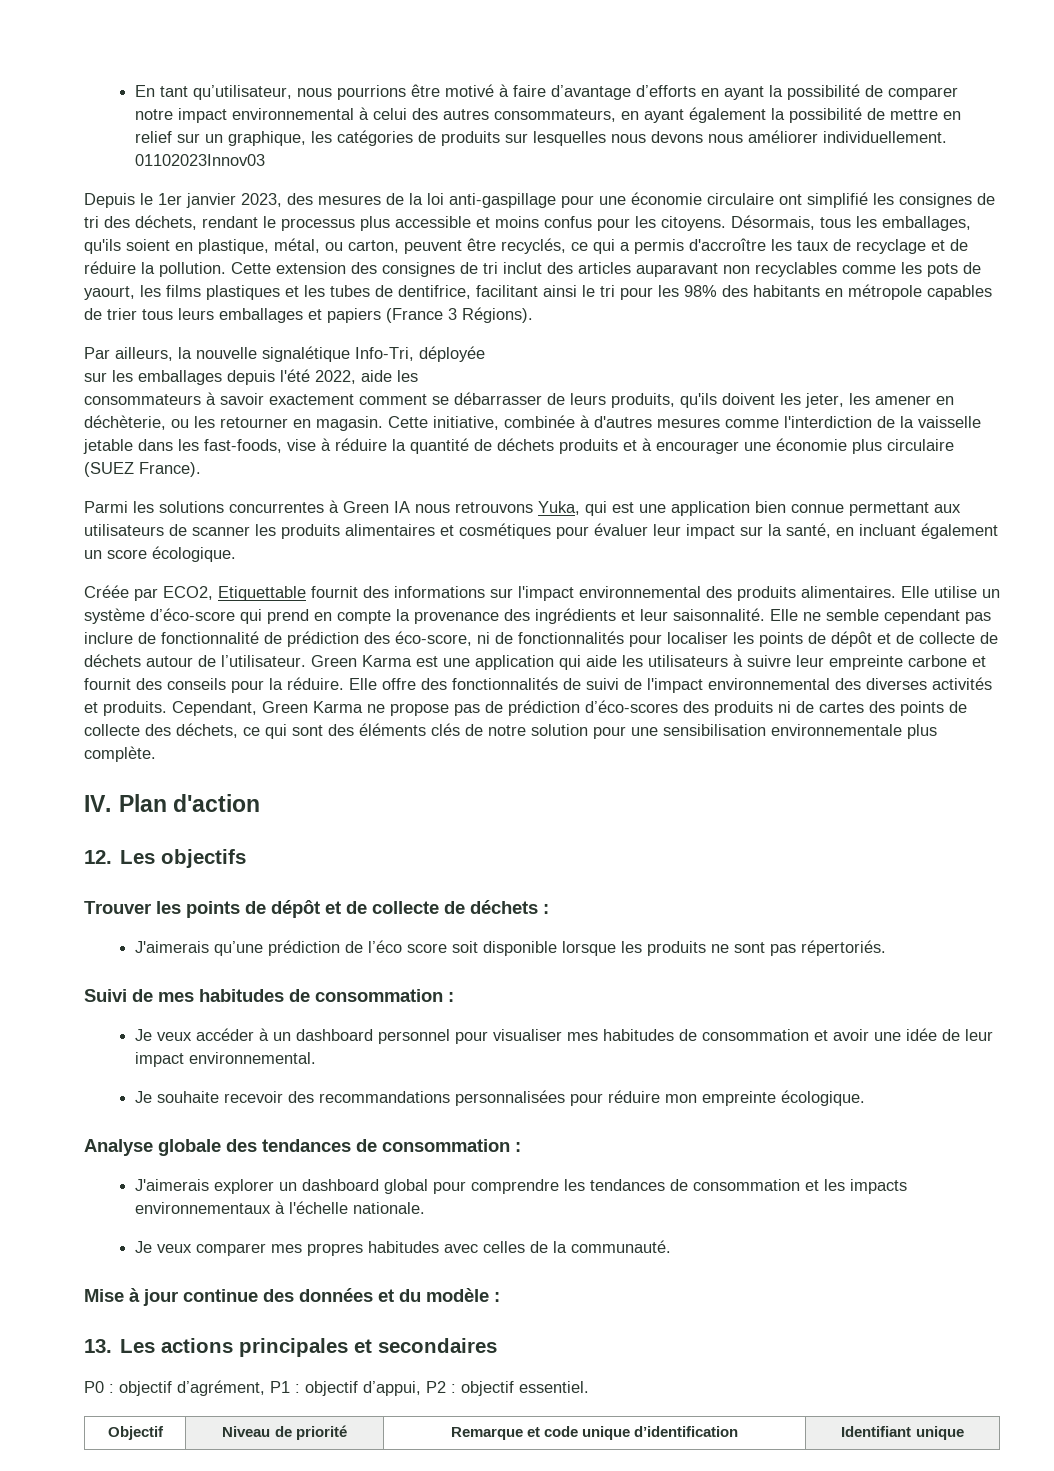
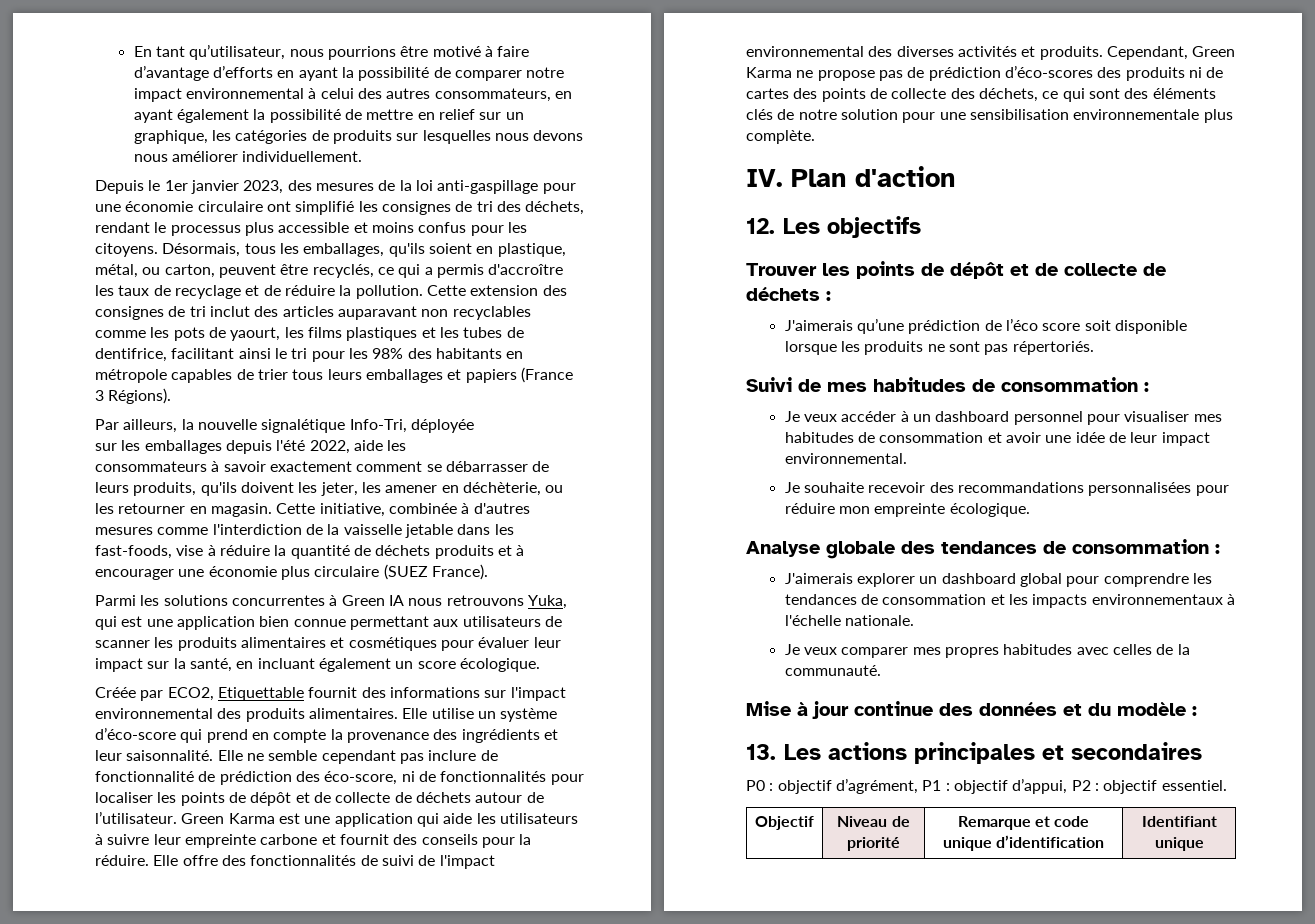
[134,154,265,166] 01102023Innov03 -> (363, 156) none

